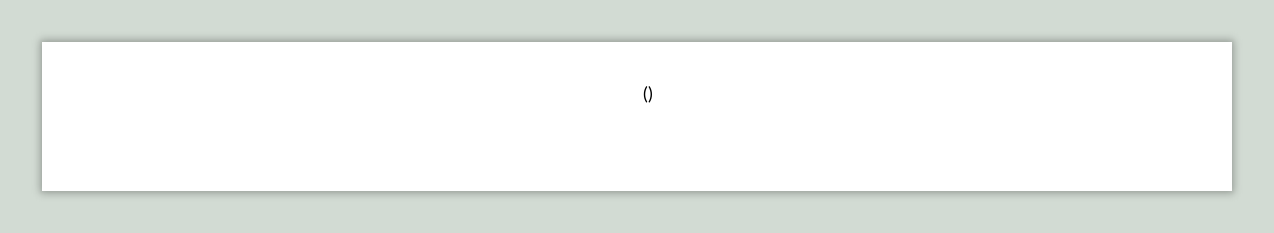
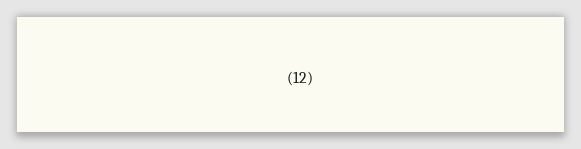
[643,86,653,103] () -> [286,71,313,86] (12)

